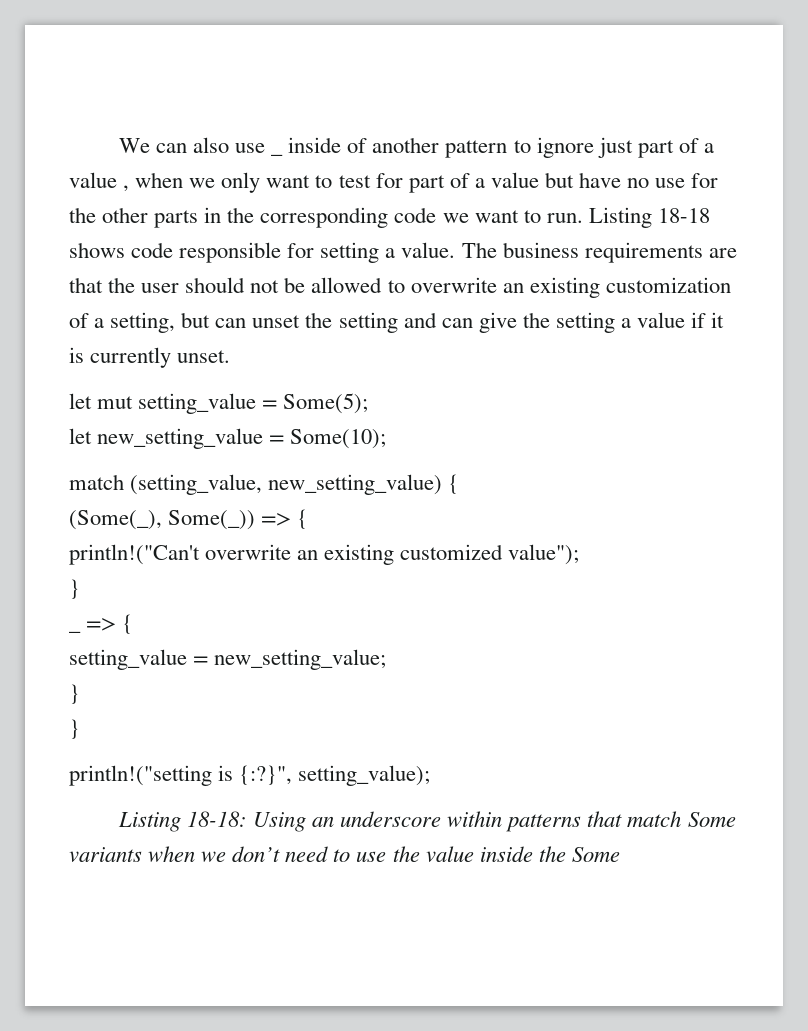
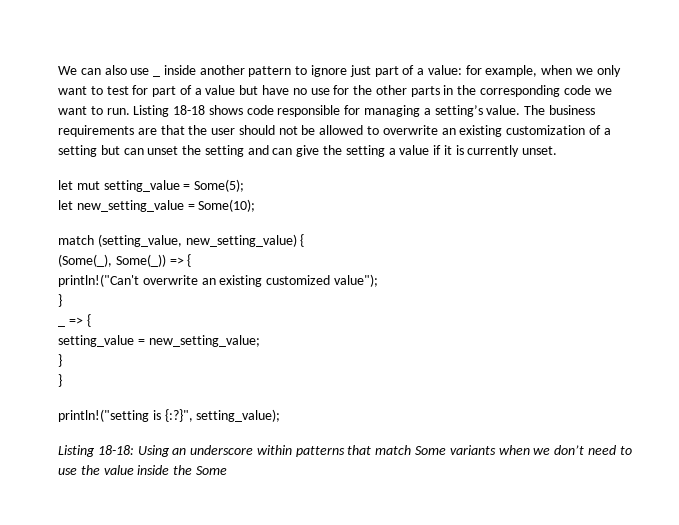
[347,138,368,153] of -> (196, 70) none
[69,172,130,192] value , -> [427,65,538,77] value: for example,
[320,242,396,263] setting a -> [364,105,483,117] managing a setting’s
[110,312,176,333] setting, -> [58,145,97,157] setting

